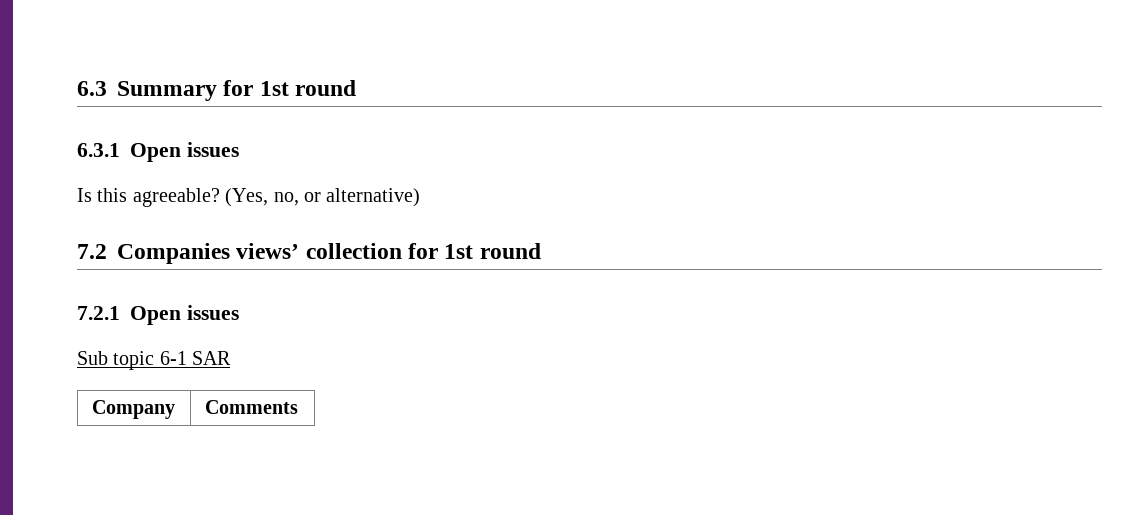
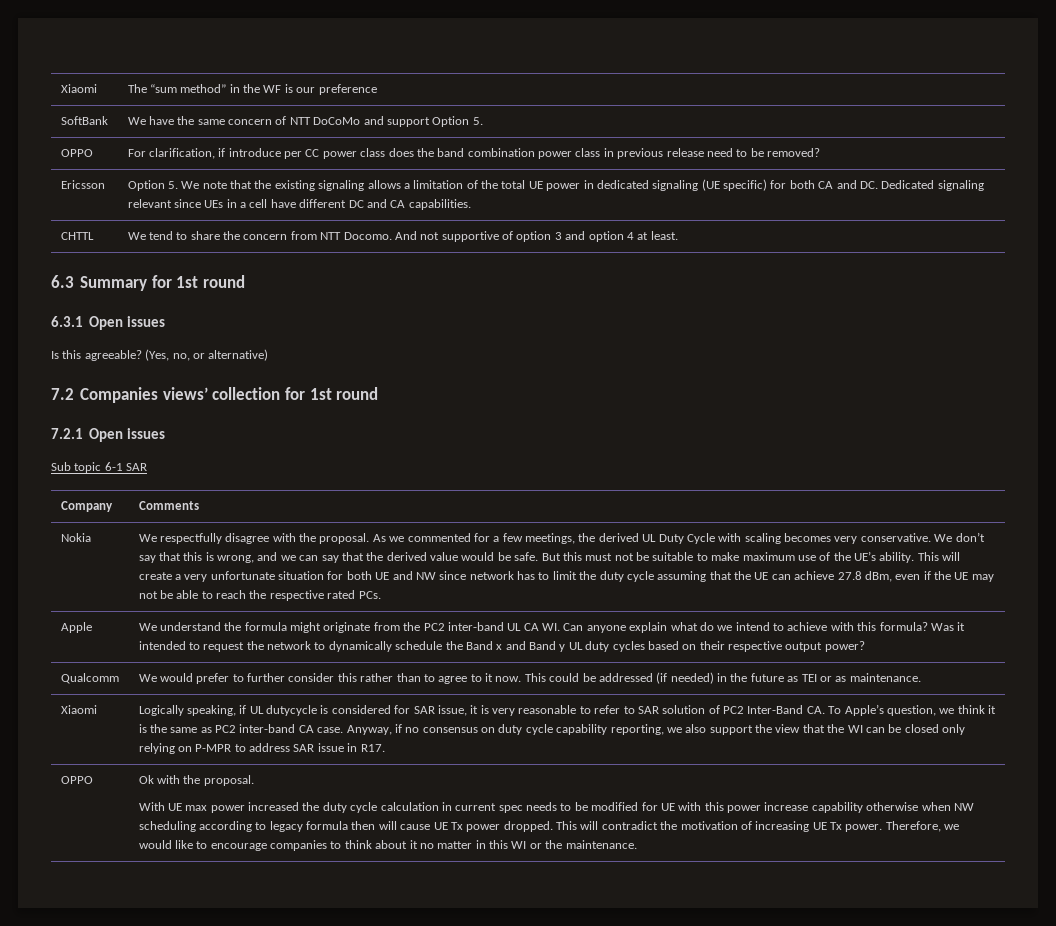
(77, 88) none -> [60,84,97,93] [127,84,377,95] [60,116,108,125] [127,116,483,127] [60,149,93,157] [127,148,821,159] [60,180,105,189] [127,179,984,191] [127,199,471,210] [60,232,94,240] [127,231,678,242] Xiaomi | The “sum method” in the WF is our preference // SoftBank | We have the same concern of NTT DoCoMo and support Option 5. // OPPO | For clarification, if introduce per CC power class does the band combination power class in previous release need to be removed? // Ericsson | Option 5. We note that the existing signaling allows a limitation of the total UE power in dedicated signaling (UE specific) for both CA and DC. Dedicated signaling relevant since UEs in a cell have different DC and CA capabilities. // CHTTL | We tend to share the concern from NTT Docomo. And not supportive of option 3 and option 4 at least. //
(298, 407) none -> [60,533,91,542] [138,532,985,544] [138,551,961,563] [138,571,994,582] [138,590,381,601] [60,622,92,633] [138,622,966,633] [138,641,865,652] [60,673,119,684] [138,672,921,684] [60,705,97,714] [138,704,997,716] [138,724,966,735] [138,743,385,754] [60,776,93,784] [138,775,254,786] [138,802,974,813] [138,821,960,832] [138,840,637,851] // Nokia | We respectfully disagree with the proposal. As we commented for a few meetings, the derived UL Duty Cycle with scaling becomes very conservative. We don’t say that this is wrong, and we can say that the derived value would be safe. But this must not be suitable to make maximum use of the UE’s ability. This will create a very unfortunate situation for both UE and NW since network has to limit the duty cycle assuming that the UE can achieve 27.8 dBm, even if the UE may not be able to reach the respective rated PCs. // Apple | We understand the formula might originate from the PC2 inter-band UL CA WI. Can anyone explain what do we intend to achieve with this formula? Was it intended to request the network to dynamically schedule the Band x and Band y UL duty cycles based on their respective output power? // Qualcomm | We would prefer to further consider this rather than to agree to it now. This could be addressed (if needed) in the future as TEI or as maintenance. // Xiaomi | Logically speaking, if UL dutycycle is considered for SAR issue, it is very reasonable to refer to SAR solution of PC2 Inter-Band CA. To Apple’s question, we think it is the same as PC2 inter-band CA case. Anyway, if no consensus on duty cycle capability reporting, we also support the view that the WI can be closed only relying on P-MPR to address SAR issue in R17. // OPPO | Ok with the proposal. // With UE max power increased the duty cycle calculation in current spec needs to be modified for UE with this power increase capability otherwise when NW scheduling according to legacy formula then will cause UE Tx power dropped. This will contradict the motivation of increasing UE Tx power. Therefore, we would like to encourage companies to think about it no matter in this WI or the maintenance.

